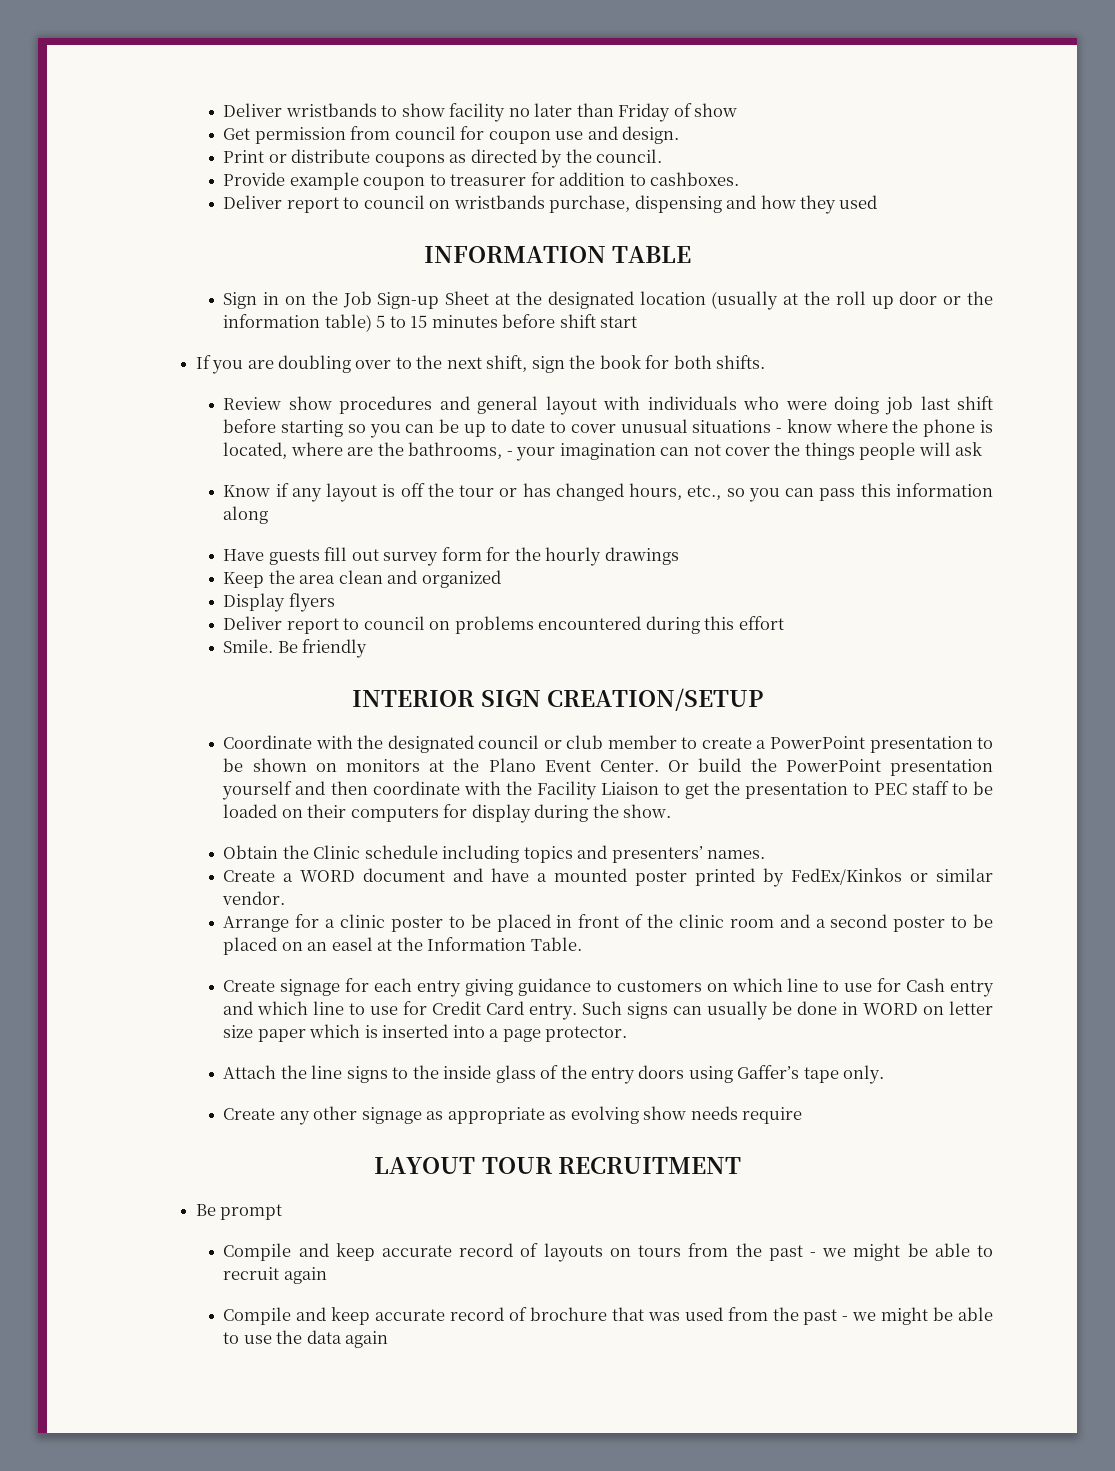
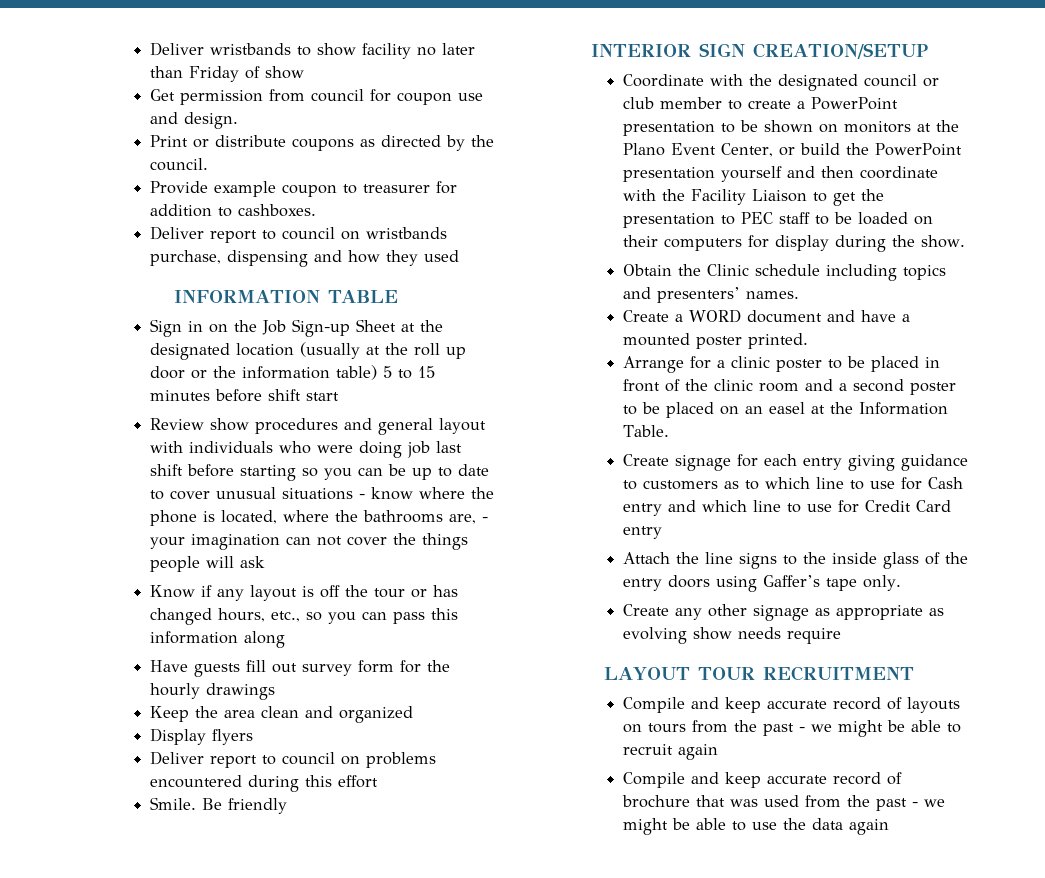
[195,355,766,374] // If you are doubling over to the next shift, sign the book for both shifts. -> (339, 396) none
[347,442,503,459] are the bathrooms, -> [334,510,476,524] the bathrooms are,
[600,760,690,772] Center. Or -> [720,143,795,157] Center, or
[695,868,993,887] [222,891,286,905] printed by FedEx/Kinkos or similar vendor. -> [747,333,808,349] printed.
[706,983,728,992] on -> [723,480,759,490] as to
[529,1001,993,1020] [223,1024,628,1042] entry. Such signs can usually be done in WORD on letter size paper which is inserted into a page protector. -> [622,526,662,539] entry
[195,1204,283,1220] // Be prompt -> (914, 673) none

